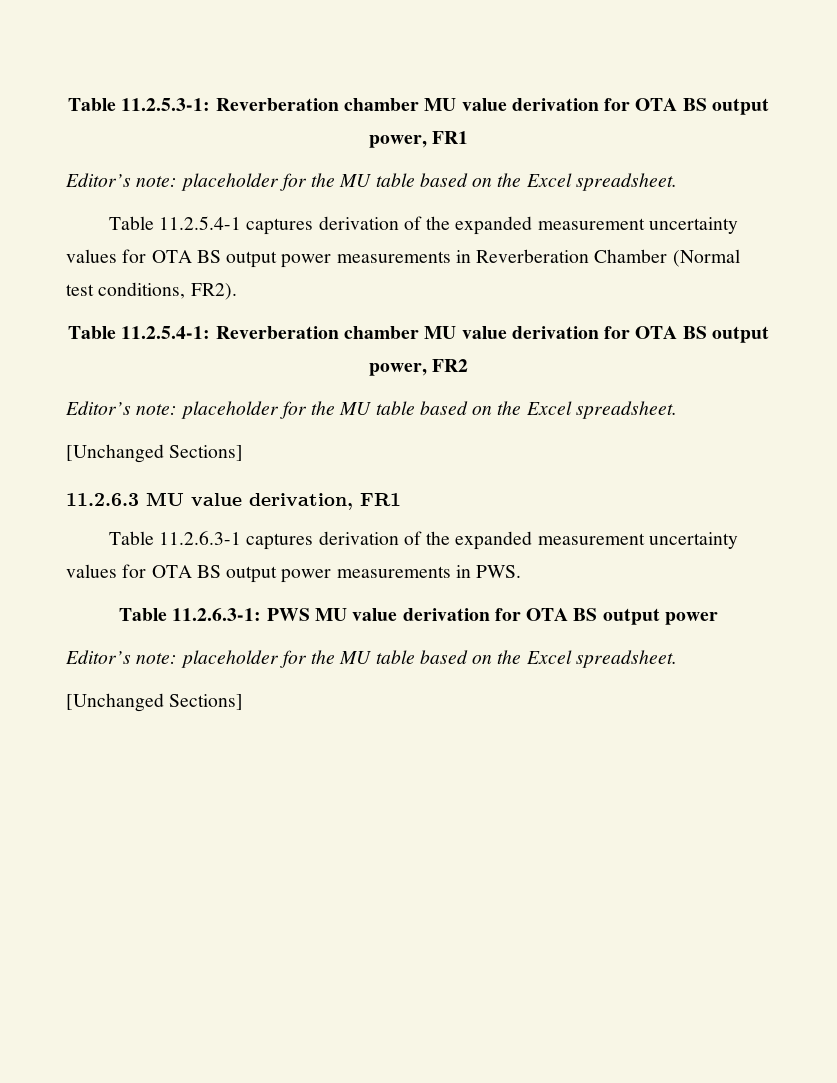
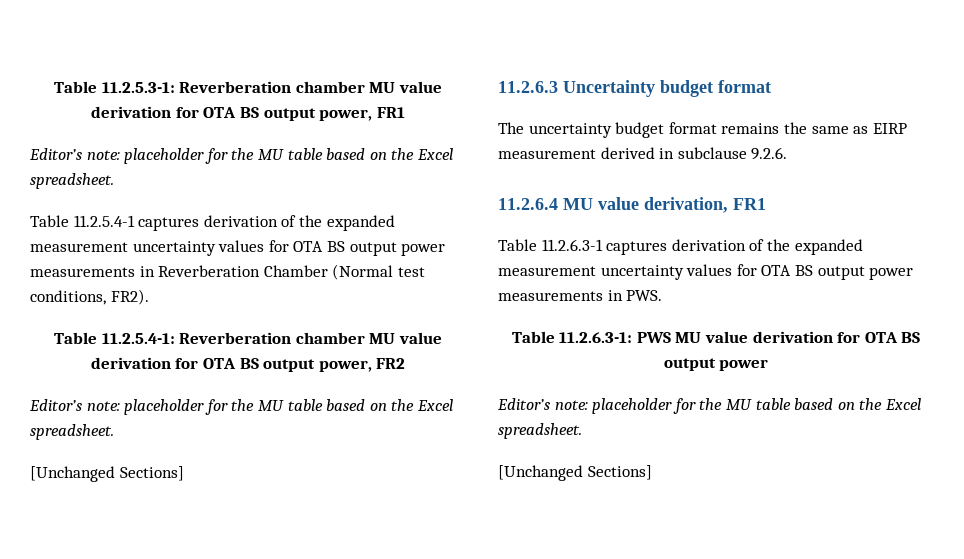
(139, 499) none -> [563,80,771,97] [498,122,907,138] [498,147,788,160] [498,198,558,210] Uncertainty budget format // The uncertainty budget format remains the same as EIRP measurement derived in subclause 9.2.6. // 11.2.6.4

